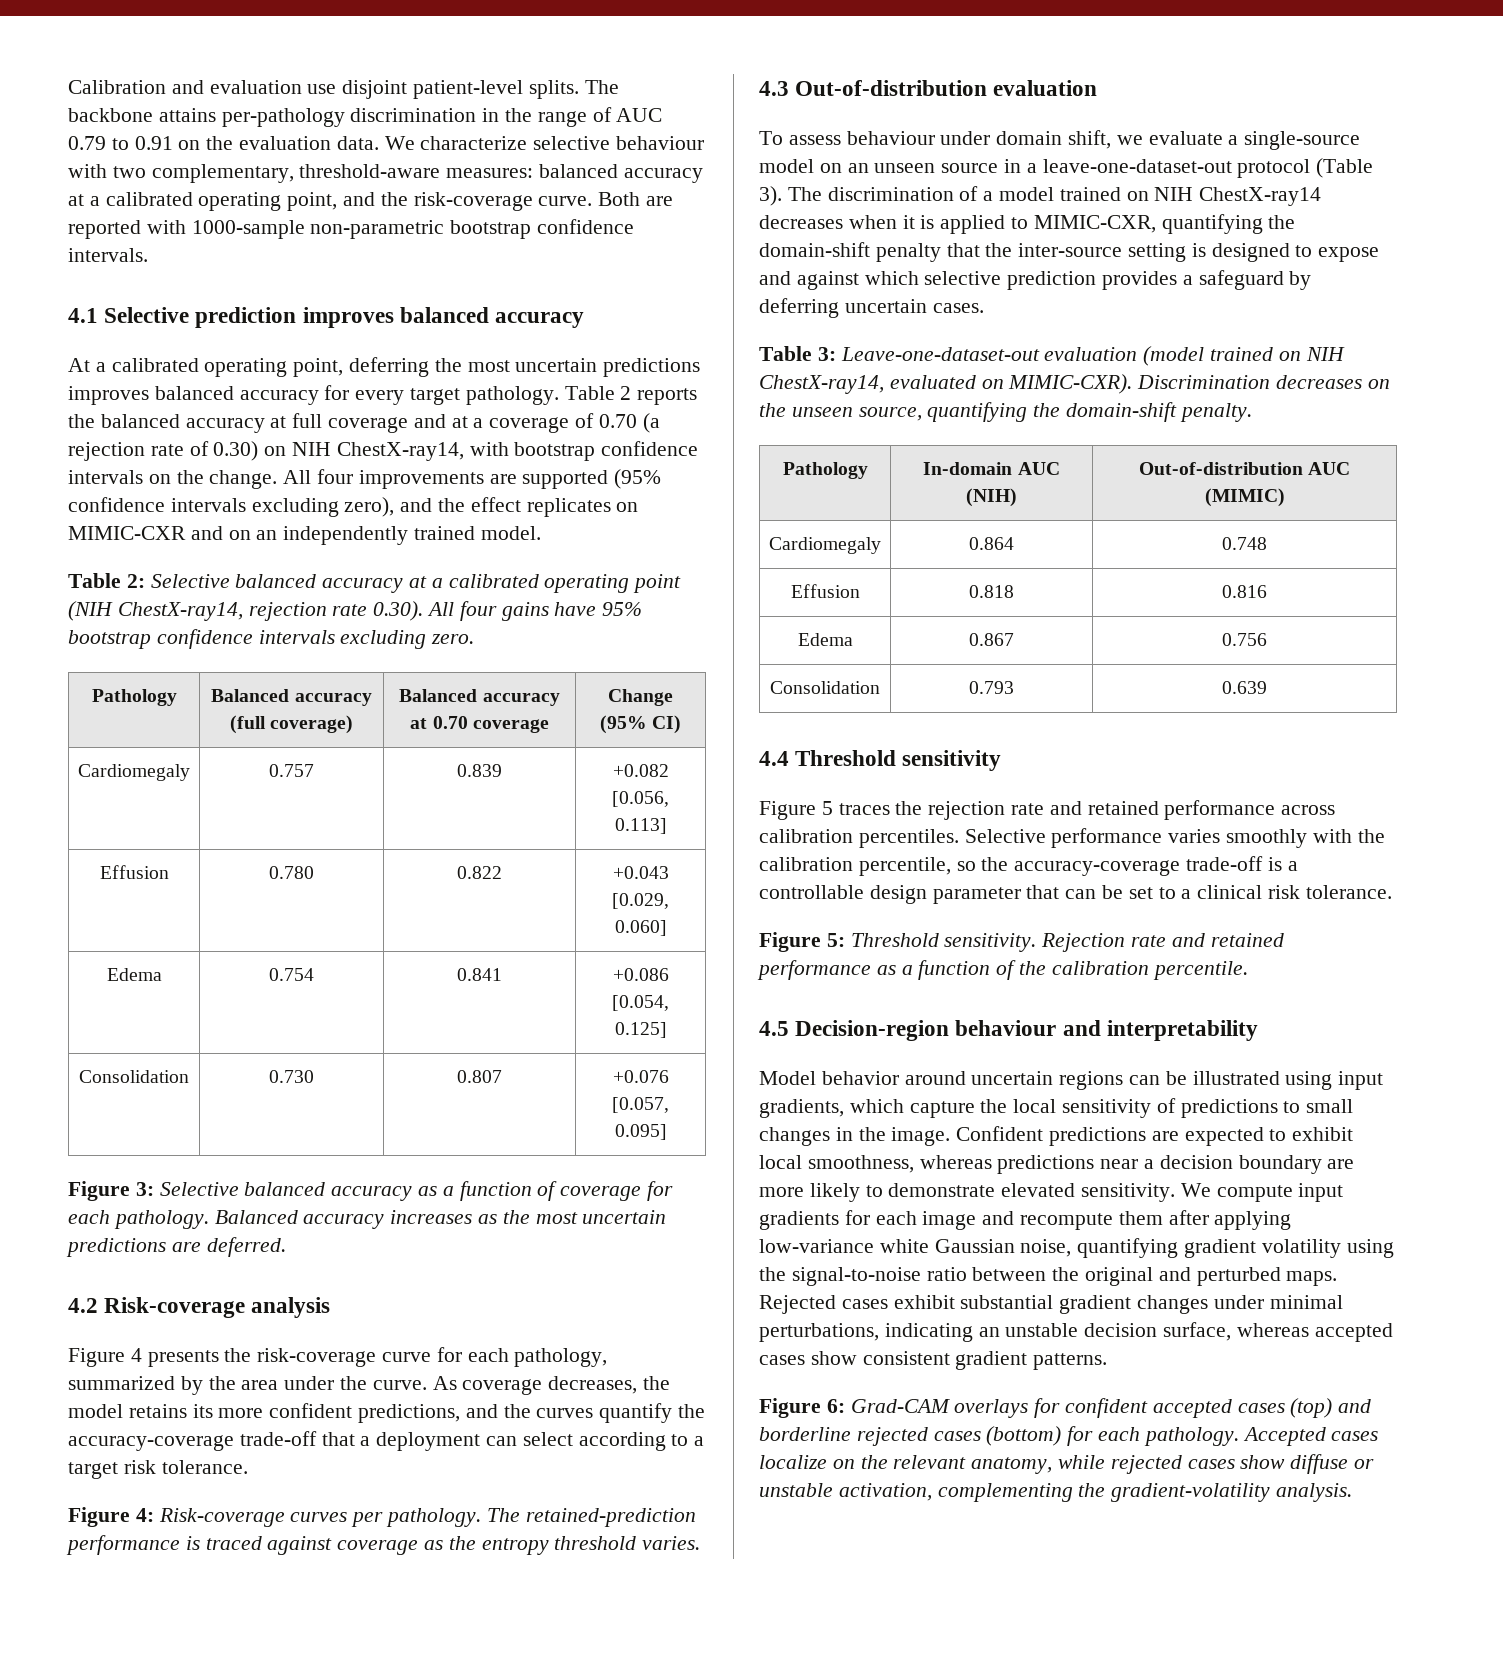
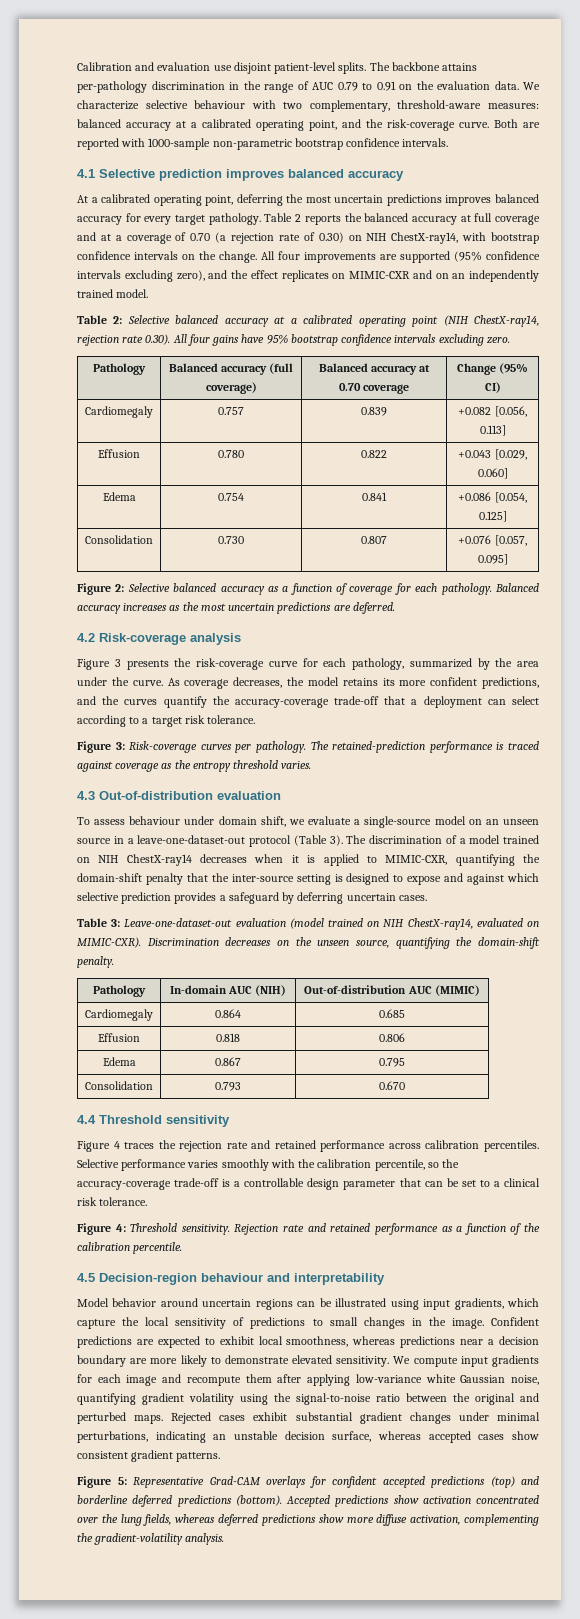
[135,1182,154,1196] 3: -> [115,584,125,592] 2:
[130,1348,142,1362] 4 -> [114,659,121,667] 3
[135,1508,154,1522] 4: -> [115,742,125,750] 3:
[1222,537,1267,550] 0.748 -> [379,1009,405,1018] 0.685
[1222,585,1267,598] 0.816 -> [379,1033,405,1042] 0.806
[1222,633,1267,646] 0.756 -> [379,1058,405,1067] 0.795
[1222,681,1267,694] 0.639 -> [379,1081,405,1090] 0.670
[821,801,833,815] 5 -> [113,1141,120,1149] 4
[826,933,845,947] 5: -> [115,1224,126,1232] 4:
[826,1399,845,1413] 6: -> [117,1477,204,1488] 5: Representative
[1237,1403,1285,1413] cases -> [431,1476,485,1488] predictions
[856,1426,1379,1446] [759,1454,1375,1474] [759,1483,833,1497] rejected cases (bottom) for each pathology. Accepted cases localize on the relevant anatomy, while rejected cases show diffuse or unstable -> [132,1495,539,1507] [77,1514,408,1526] deferred predictions (bottom). Accepted predictions show activation concentrated over the lung fields, whereas deferred predictions show more diffuse

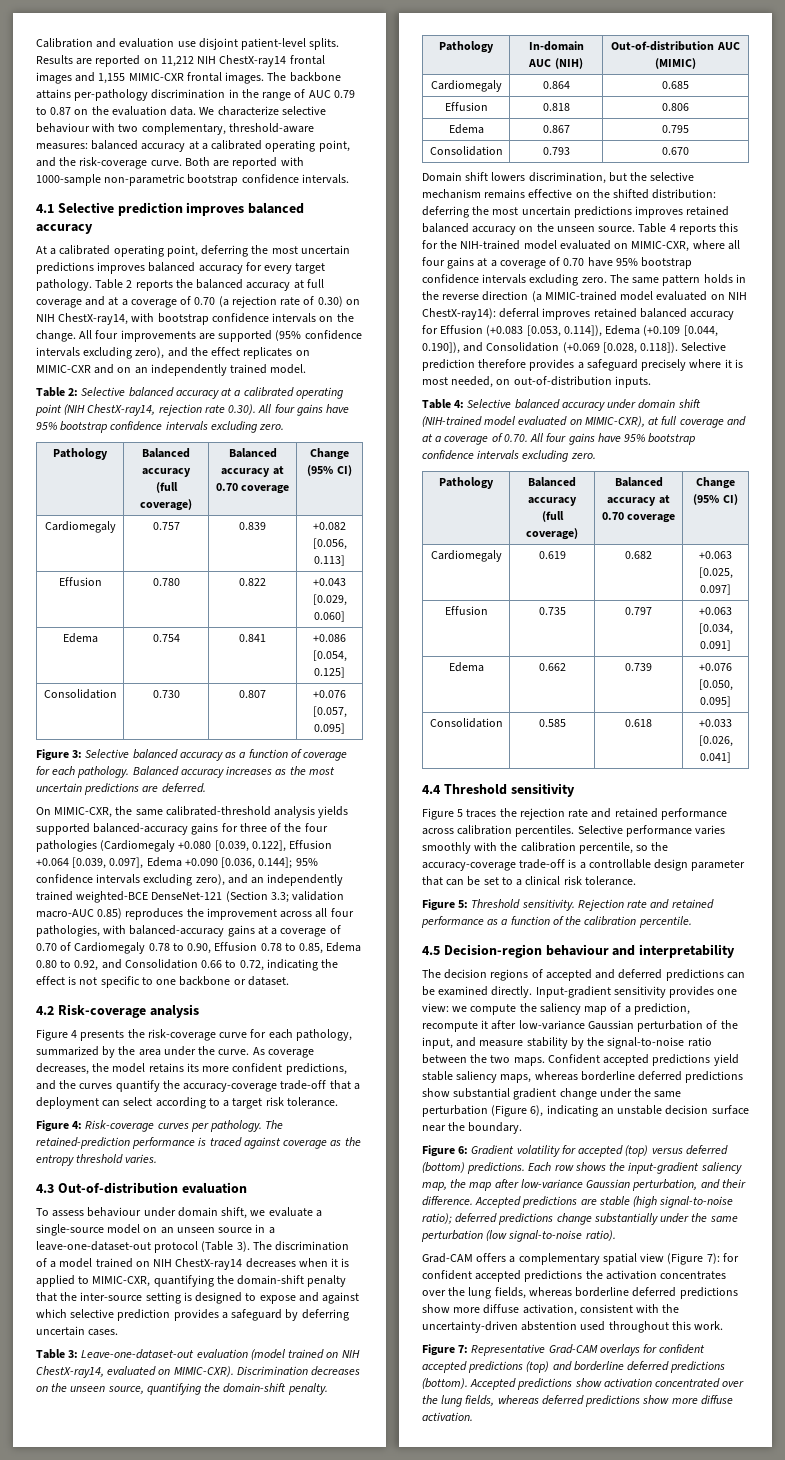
(367, 68) none -> [36,55,325,67] [36,72,265,84] Results are reported on 11,212 NIH ChestX-ray14 frontal images and 1,155 MIMIC-CXR frontal images.
[376,81,396,91] 0.91 -> [50,107,72,115] 0.87
[115,584,125,592] 2: -> [72,750,83,758] 3:
(395, 608) none -> [36,806,349,818] [36,823,328,835] [36,840,333,852] [36,857,318,869] [36,874,344,886] [36,891,345,903] [36,908,354,920] [36,925,341,937] [36,942,362,954] [36,959,339,971] [36,976,289,988] // On MIMIC-CXR, the same calibrated-threshold analysis yields supported balanced-accuracy gains for three of the four pathologies (Cardiomegaly +0.080 [0.039, 0.122], Effusion +0.064 [0.039, 0.097], Edema +0.090 [0.036, 0.144]; 95% confidence intervals excluding zero), and an independently trained weighted-BCE DenseNet-121 (Section 3.3; validation macro-AUC 0.85) reproduces the improvement across all four pathologies, with balanced-accuracy gains at a coverage of 0.70 of Cardiomegaly 0.78 to 0.90, Effusion 0.78 to 0.85, Edema 0.80 to 0.92, and Consolidation 0.66 to 0.72, indicating the effect is not specific to one backbone or dataset.
[114,659,121,667] 3 -> [71,1030,78,1038] 4
[115,742,125,750] 3: -> [72,1121,83,1129] 4:
(405, 1085) none -> [422,172,695,184] [422,189,717,199] [422,206,730,218] [422,223,739,235] [422,240,740,252] [422,257,693,269] [422,274,746,286] [422,291,747,302] [422,308,735,320] [422,325,718,337] [422,342,727,354] [422,359,743,371] [422,376,651,388] [422,399,701,411] [422,416,746,428] [422,433,696,445] [422,450,596,462] [439,477,494,489] [528,477,576,487] [528,497,577,506] [541,511,564,522] [526,528,578,540] [614,477,663,487] [607,495,670,506] [601,512,676,523] [696,477,735,489] [693,494,738,505] [430,550,502,562] [538,551,566,559] [625,551,652,559] [699,551,732,559] [698,567,733,579] [700,584,731,595] [444,606,488,615] [538,607,566,615] [625,607,652,615] [699,607,732,615] [698,623,733,635] [700,640,731,651] [448,662,484,672] [538,663,566,671] [625,663,652,671] [699,663,732,671] [698,679,733,691] [700,696,731,707] [429,718,503,728] [538,719,566,727] [625,719,652,727] [699,719,732,727] [698,735,733,747] [700,752,731,763] // Domain shift lowers discrimination, but the selective mechanism remains effective on the shifted distribution: deferring the most uncertain predictions improves retained balanced accuracy on the unseen source. Table 4 reports this for the NIH-trained model evaluated on MIMIC-CXR, where all four gains at a coverage of 0.70 have 95% bootstrap confidence intervals excluding zero. The same pattern holds in the reverse direction (a MIMIC-trained model evaluated on NIH ChestX-ray14): deferral improves retained balanced accuracy for Effusion (+0.083 [0.053, 0.114]), Edema (+0.109 [0.044, 0.190]), and Consolidation (+0.069 [0.028, 0.118]). Selective prediction therefore provides a safeguard precisely where it is most needed, on out-of-distribution inputs. // Table 4: Selective balanced accuracy under domain shift (NIH-trained model evaluated on MIMIC-CXR), at full coverage and at a coverage of 0.70. All four gains have 95% bootstrap confidence intervals excluding zero. // Pathology | Balanced accuracy (full coverage) | Balanced accuracy at 0.70 coverage | Change (95% CI) // Cardiomegaly | 0.619 | 0.682 | +0.063 [0.025, 0.097] // Effusion | 0.735 | 0.797 | +0.063 [0.034, 0.091] // Edema | 0.662 | 0.739 | +0.076 [0.050, 0.095] // Consolidation | 0.585 | 0.618 | +0.033 [0.026, 0.041]
[113,1141,120,1149] 4 -> [457,809,464,817] 5
[115,1224,126,1232] 4: -> [458,900,469,908] 5:
[77,1298,539,1310] [77,1317,539,1329] [77,1336,540,1348] [77,1355,539,1367] [77,1374,540,1386] [77,1393,268,1405] Model behavior around uncertain regions can be illustrated using input gradients, which capture the local sensitivity of predictions to small changes in the image. Confident predictions are expected to exhibit local smoothness, whereas predictions near a decision boundary are more likely to demonstrate elevated sensitivity. We compute input gradients for each image and recompute them after applying low-variance white Gaussian noise, quantifying gradient volatility using -> [422,969,745,981] [422,986,738,998] [422,1003,690,1015] [422,1020,738,1032] [422,1037,584,1049] The decision regions of accepted and deferred predictions can be examined directly. Input-gradient sensitivity provides one view: we compute the saliency map of a prediction, recompute it after low-variance Gaussian perturbation of the input, and measure stability by
[475,1393,539,1405] [77,1412,540,1424] [77,1431,539,1443] [77,1450,221,1462] [77,1476,127,1488] original and perturbed maps. Rejected cases exhibit substantial gradient changes under minimal perturbations, indicating an unstable decision surface, whereas accepted cases show consistent gradient patterns. // Figure 5: -> [490,1054,739,1066] [422,1071,744,1083] [422,1088,682,1100] [422,1105,749,1117] [422,1122,523,1134] [422,1145,728,1157] [422,1162,742,1174] [422,1179,746,1191] [422,1196,734,1208] [422,1213,738,1225] [421,1230,616,1242] [422,1253,739,1265] [422,1270,727,1282] [422,1287,738,1299] [422,1304,680,1316] [422,1321,724,1333] [422,1344,469,1356] two maps. Confident accepted predictions yield stable saliency maps, whereas borderline deferred predictions show substantial gradient change under the same perturbation (Figure 6), indicating an unstable decision surface near the boundary. // Figure 6: Gradient volatility for accepted (top) versus deferred (bottom) predictions. Each row shows the input-gradient saliency map, the map after low-variance Gaussian perturbation, and their difference. Accepted predictions are stable (high signal-to-noise ratio); deferred predictions change substantially under the same perturbation (low signal-to-noise ratio). // Grad-CAM offers a complementary spatial view (Figure 7): for confident accepted predictions the activation concentrates over the lung fields, whereas borderline deferred predictions show more diffuse activation, consistent with the uncertainty-driven abstention used throughout this work. // Figure 7:
[410,1514,539,1526] [77,1533,225,1545] activation, complementing the gradient-volatility analysis. -> [422,1412,473,1421] activation.

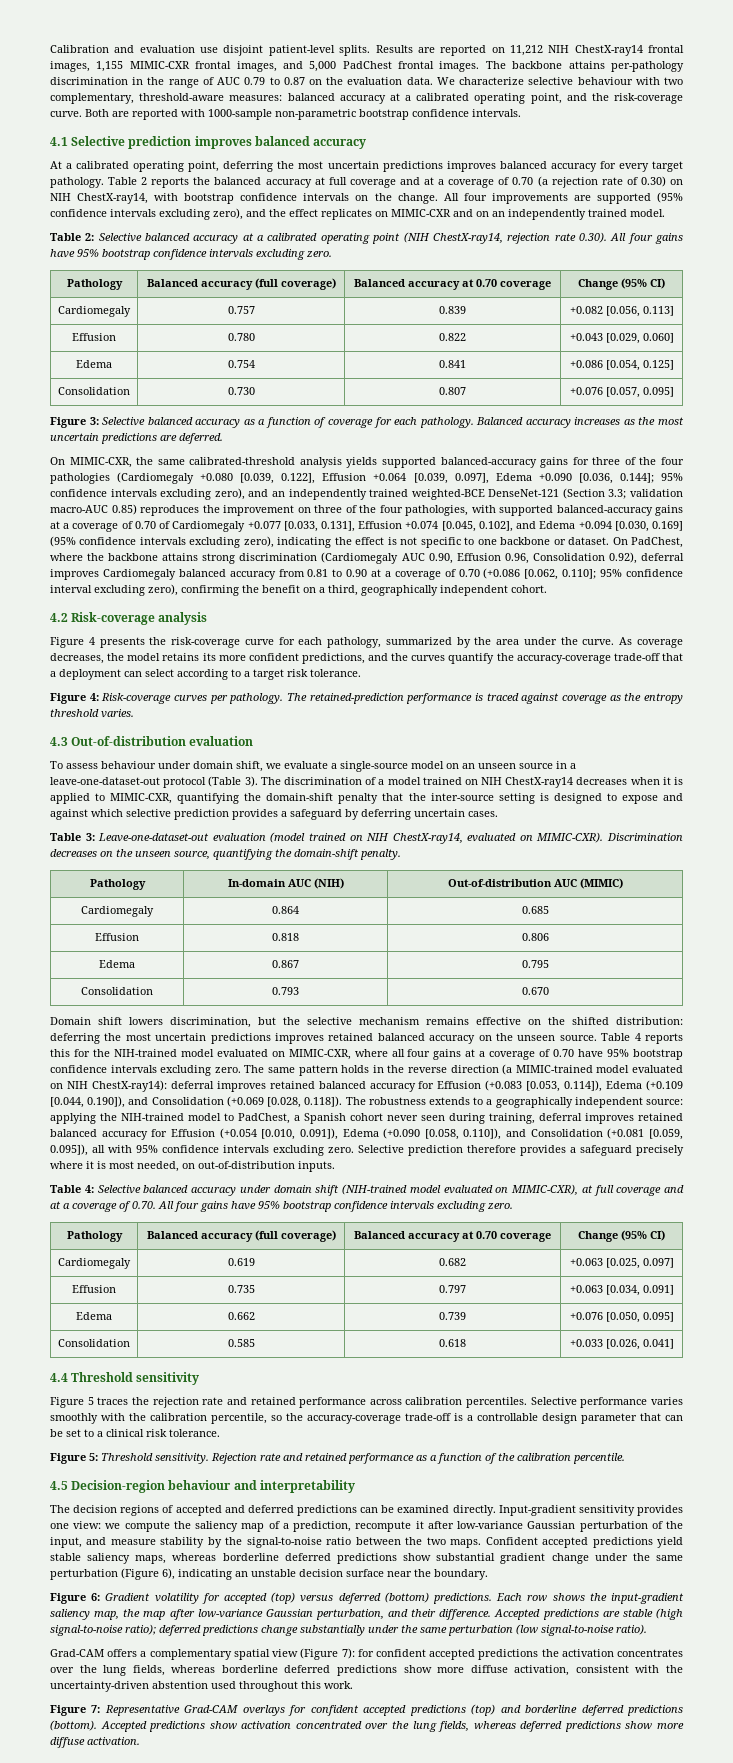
[36,72,96,84] images and -> [50,61,90,72] images,
(222, 77) none -> [236,61,435,72] images, and 5,000 PadChest frontal
[280,908,328,918] across all -> [297,505,376,513] on three of the
(127, 929) none -> [499,505,553,516] supported
[148,942,362,954] [36,959,264,971] 0.78 to 0.90, Effusion 0.78 to 0.85, Edema 0.80 to 0.92, and Consolidation 0.66 to 0.72, -> [247,521,683,532] [50,536,274,548] +0.077 [0.033, 0.131], Effusion +0.074 [0.045, 0.102], and Edema +0.094 [0.030, 0.169] (95% confidence intervals excluding zero),
(289, 981) none -> [612,537,684,548] [50,552,685,564] [50,568,683,580] [50,584,547,596] On PadChest, where the backbone attains strong discrimination (Cardiomegaly AUC 0.90, Effusion 0.96, Consolidation 0.92), deferral improves Cardiomegaly balanced accuracy from 0.81 to 0.90 at a coverage of 0.70 (+0.086 [0.062, 0.110]; 95% confidence interval excluding zero), confirming the benefit on a third, geographically independent cohort.
(679, 347) none -> [345,1097,683,1108] [50,1113,683,1124] [50,1128,683,1140] [50,1144,354,1156] The robustness extends to a geographically independent source: applying the NIH-trained model to PadChest, a Spanish cohort never seen during training, deferral improves retained balanced accuracy for Effusion (+0.054 [0.010, 0.091]), Edema (+0.090 [0.058, 0.110]), and Consolidation (+0.081 [0.059, 0.095]), all with 95% confidence intervals excluding zero.

